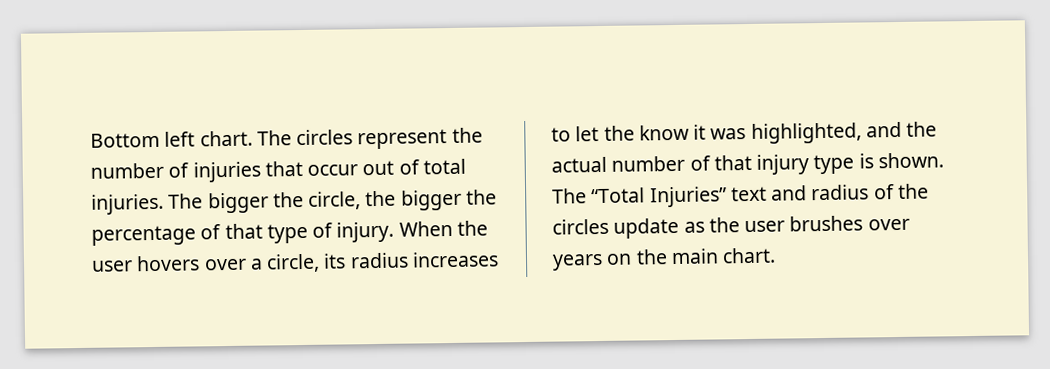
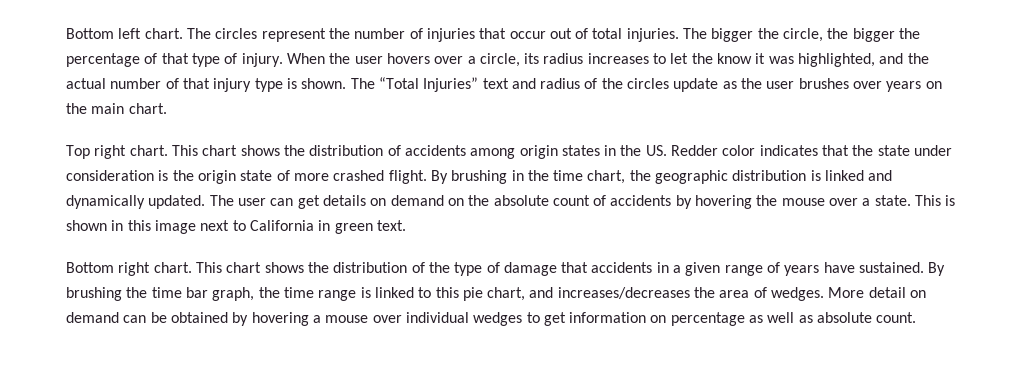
(777, 255) none -> [66,145,953,159] [66,170,893,184] [66,195,956,209] [66,220,406,234] [66,262,946,276] [66,287,927,301] [66,312,917,326] // Top right chart. This chart shows the distribution of accidents among origin states in the US. Redder color indicates that the state under consideration is the origin state of more crashed flight. By brushing in the time chart, the geographic distribution is linked and dynamically updated. The user can get details on demand on the absolute count of accidents by hovering the mouse over a state. This is shown in this image next to California in green text. // Bottom right chart. This chart shows the distribution of the type of damage that accidents in a given range of years have sustained. By brushing the time bar graph, the time range is linked to this pie chart, and increases/decreases the area of wedges. More detail on demand can be obtained by hovering a mouse over individual wedges to get information on percentage as well as absolute count.

